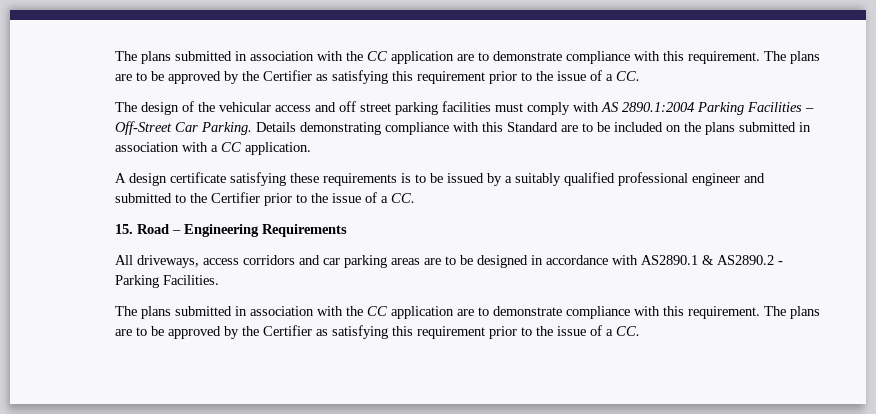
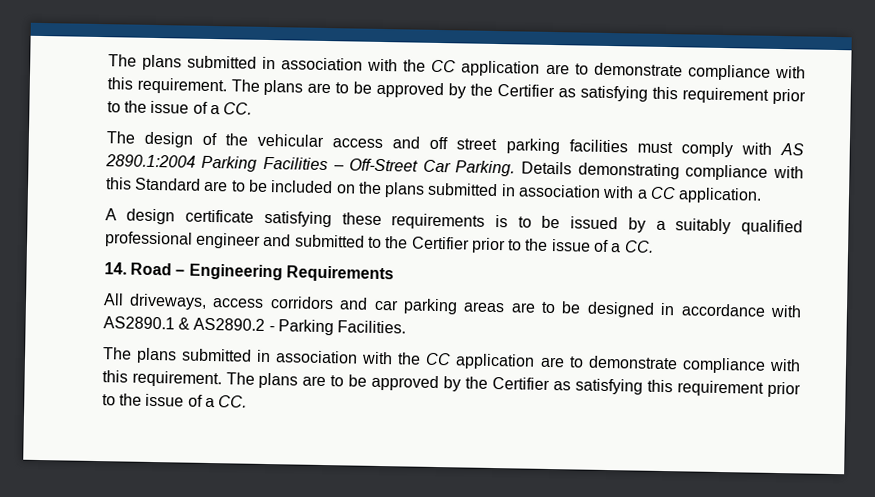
[114,224,133,234] 15. -> [103,262,127,275] 14.

